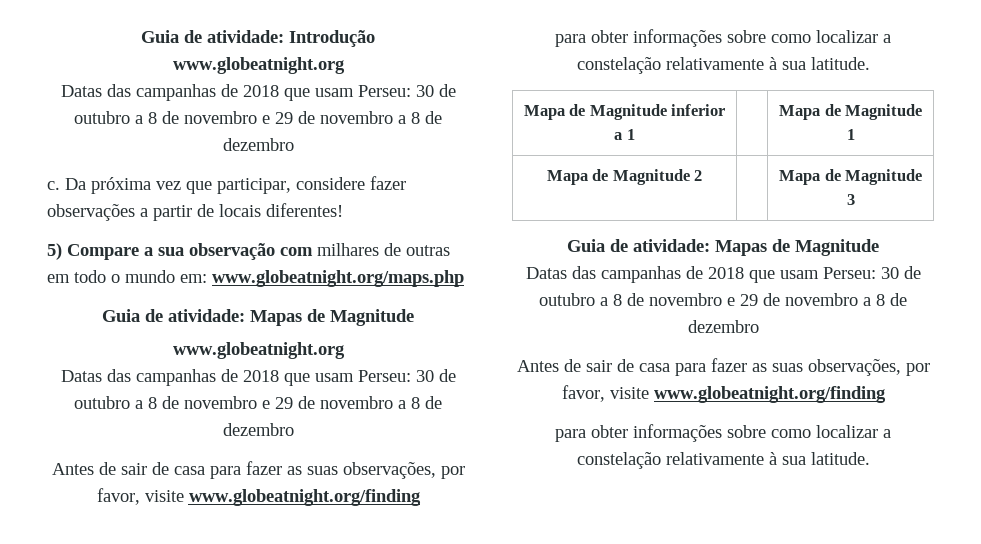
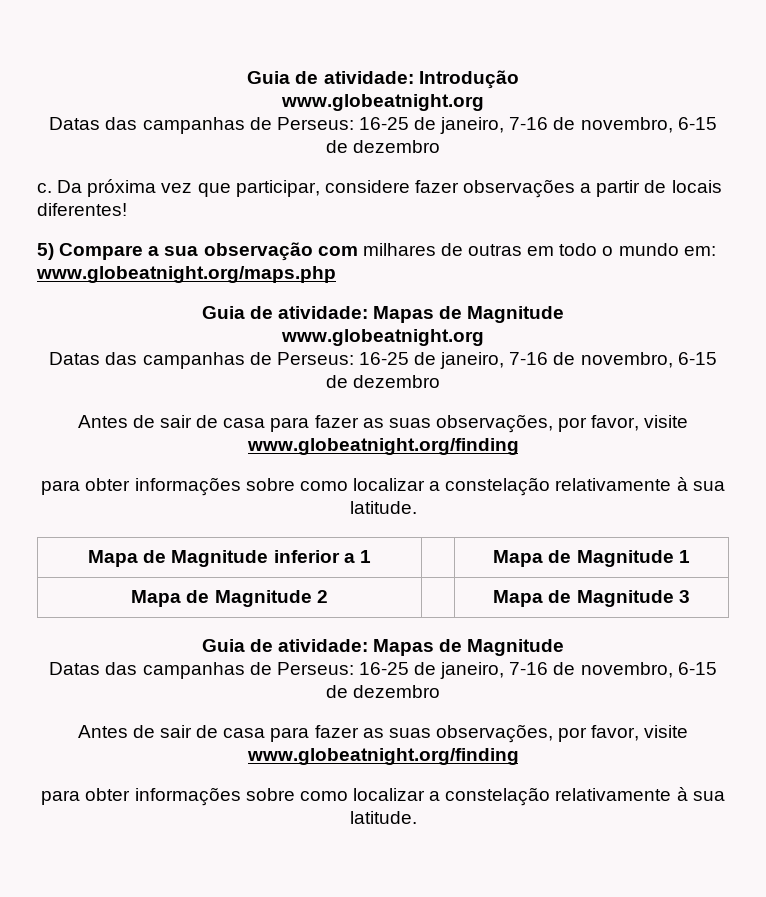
[242,84,456,101] [74,111,420,124] 2018 que usam Perseu: 30 de outubro a 8 de novembro e 29 de novembro a 8 -> [276,117,717,134] Perseus: 16-25 de janeiro, 7-16 de novembro, 6-15
[242,369,456,386] [74,396,420,409] 2018 que usam Perseu: 30 de outubro a 8 de novembro e 29 de novembro a 8 -> [276,352,717,369] Perseus: 16-25 de janeiro, 7-16 de novembro, 6-15
[707,266,921,283] [539,293,885,306] 2018 que usam Perseu: 30 de outubro a 8 de novembro e 29 de novembro a 8 -> [276,662,717,679] Perseus: 16-25 de janeiro, 7-16 de novembro, 6-15

